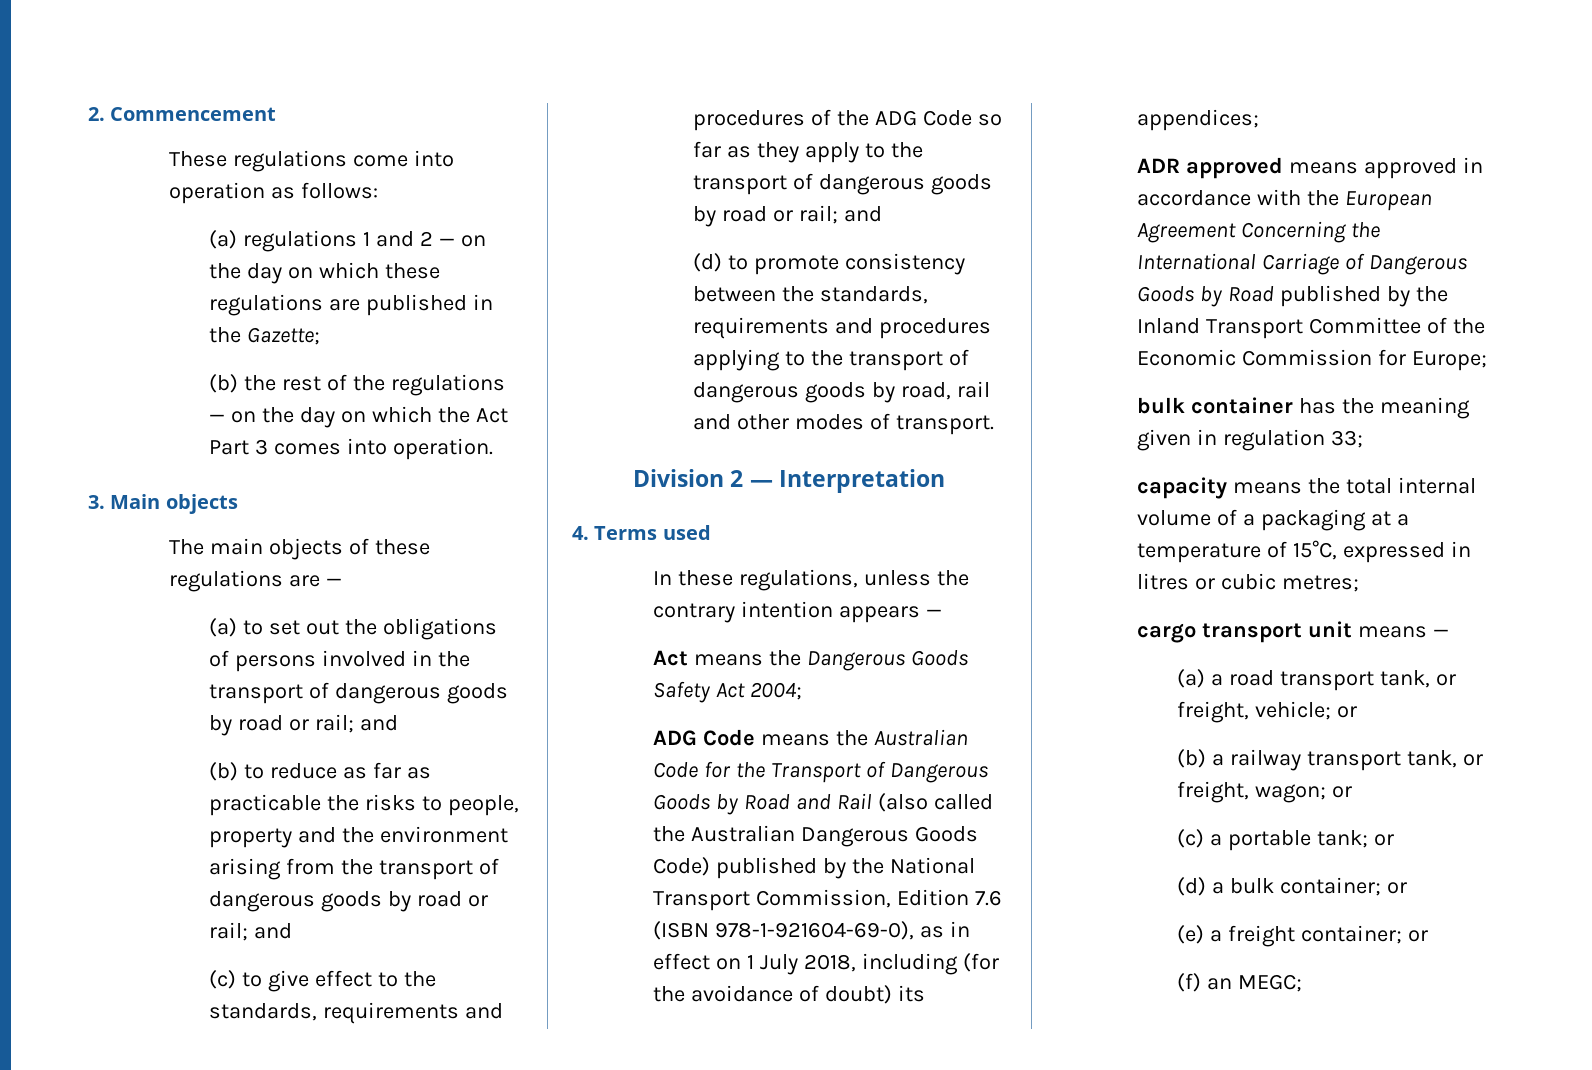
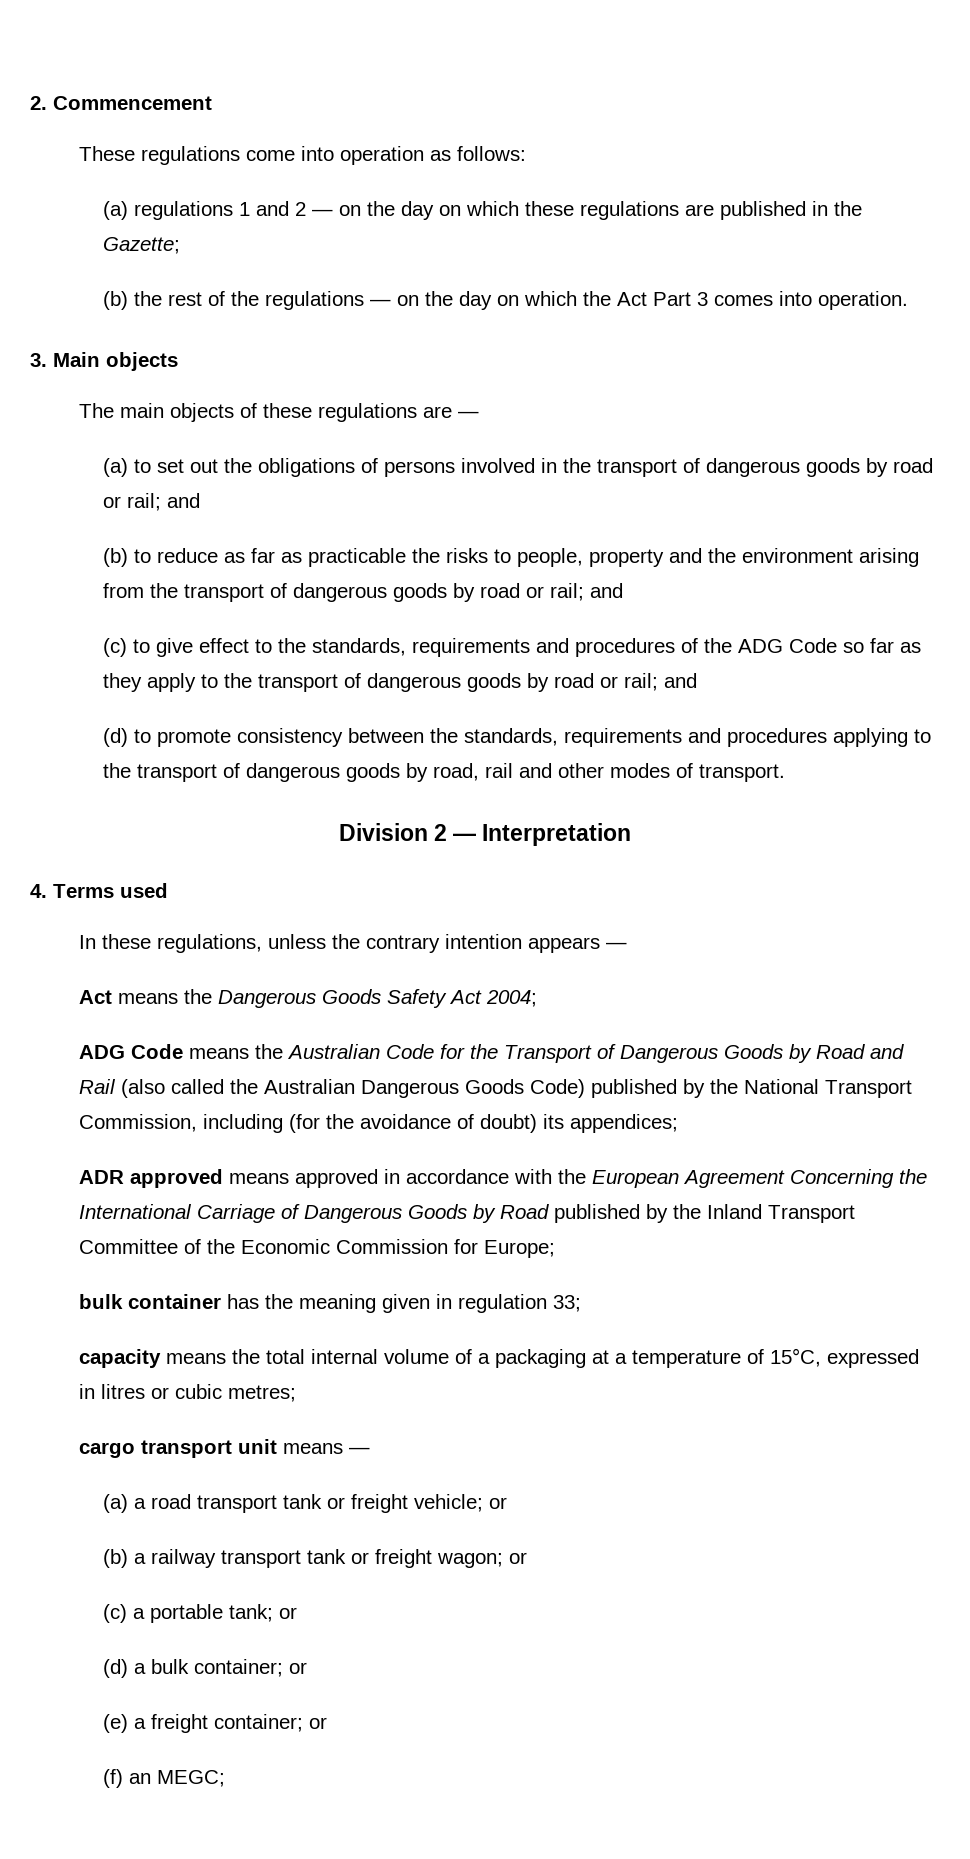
[896,889,1002,906] [652,921,970,940] [652,953,856,975] Edition 7.6 (ISBN 978-1-921604-69-0), as in effect on 1 July 2018, -> (197, 1123) none
[1380,670,1457,688] [1177,701,1250,723] tank, or freight, -> [283,1494,409,1513] tank or freight
[1407,750,1484,768] [1177,781,1250,803] tank, or freight, -> [307,1549,433,1568] tank or freight

